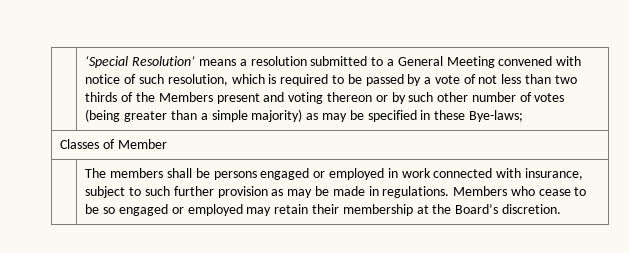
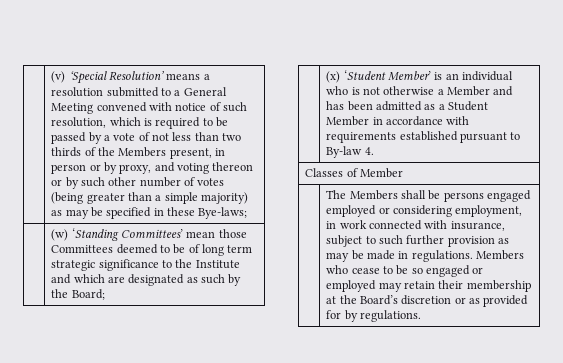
(85, 61) | -> [51,71,66,83] | (v)
[216,93,260,104] present -> [169,148,226,159] [51,162,152,174] present, in person or by proxy,
(523, 116) none -> [51,228,247,241] [51,244,253,256] [51,259,240,271] [51,274,242,286] [51,289,105,300] [326,70,514,83] [326,86,514,96] [326,101,489,111] [326,116,470,126] [326,131,521,143] [326,146,374,158] // | (w) ‘Standing Committees’ mean those Committees deemed to be of long term strategic significance to the Institute and which are designated as such by the Board; // | (x) ‘Student Member’ is an individual who is not otherwise a Member and has been admitted as a Student Member in accordance with requirements established pursuant to By-law 4.
[110,168,164,178] members -> [349,190,398,200] Members
[313,168,384,180] or employed -> [326,205,523,217] employed or considering employment,
[501,204,561,214] discretion. -> [401,295,529,307] [326,310,421,322] discretion or as provided for by regulations.

